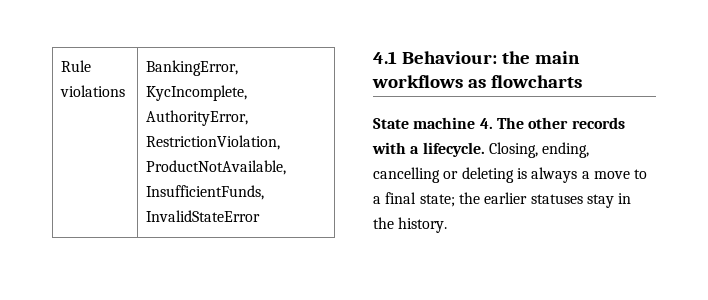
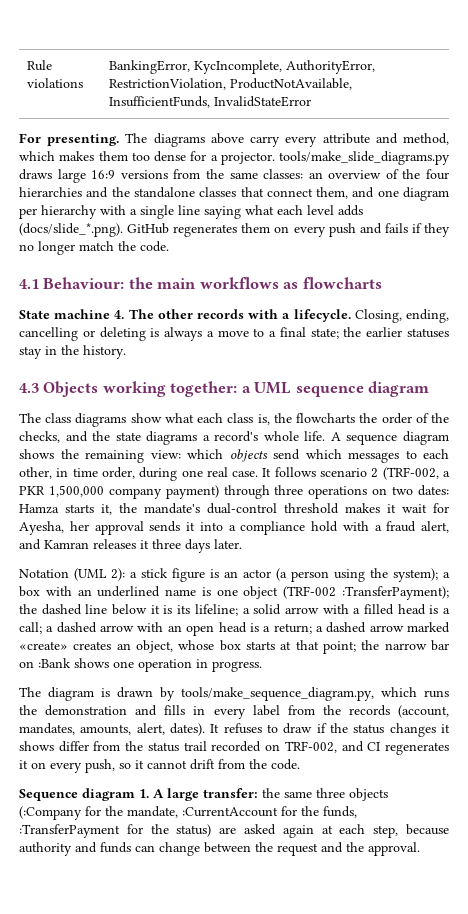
(261, 216) none -> [19,133,450,147] [19,151,450,165] [19,169,449,183] [19,187,450,201] [19,205,363,219] [19,223,451,237] [19,241,169,255] // For presenting. The diagrams above carry every attribute and method, which makes them too dense for a projector. tools/make_slide_diagrams.py draws large 16:9 versions from the same classes: an overview of the four hierarchies and the standalone classes that connect them, and one diagram per hierarchy with a single line saying what each level adds (docs/slide_*.png). GitHub regenerates them on every push and fails if they no longer match the code.
(448, 225) none -> [19,381,430,397] [19,413,449,427] [19,431,449,445] [19,449,449,463] [19,467,451,481] [19,485,450,499] [19,503,449,515] [19,521,449,535] [19,539,242,553] [19,568,450,582] [19,586,449,600] [19,604,450,616] [19,622,450,636] [19,640,449,654] [19,658,262,672] [19,687,449,701] [19,705,450,719] [19,723,450,737] [19,741,450,755] [19,759,300,773] [19,788,388,801] [19,806,357,820] [19,824,450,838] [19,842,420,856] // 4.3 Objects working together: a UML sequence diagram // The class diagrams show what each class is, the flowcharts the order of the checks, and the state diagrams a record's whole life. A sequence diagram shows the remaining view: which objects send which messages to each other, in time order, during one real case. It follows scenario 2 (TRF-002, a PKR 1,500,000 company payment) through three operations on two dates: Hamza starts it, the mandate's dual-control threshold makes it wait for Ayesha, her approval sends it into a compliance hold with a fraud alert, and Kamran releases it three days later. // Notation (UML 2): a stick figure is an actor (a person using the system); a box with an underlined name is one object (TRF-002 :TransferPayment); the dashed line below it is its lifeline; a solid arrow with a filled head is a call; a dashed arrow with an open head is a return; a dashed arrow marked «create» creates an object, whose box starts at that point; the narrow bar on :Bank shows one operation in progress. // The diagram is drawn by tools/make_sequence_diagram.py, which runs the demonstration and fills in every label from the records (account, mandates, amounts, alert, dates). It refuses to draw if the status changes it shows differ from the status trail recorded on TRF-002, and CI regenerates it on every push, so it cannot drift from the code. // Sequence diagram 1. A large transfer: the same three objects (:Company for the mandate, :CurrentAccount for the funds, :TransferPayment for the status) are asked again at each step, because authority and funds can change between the request and the approval.

